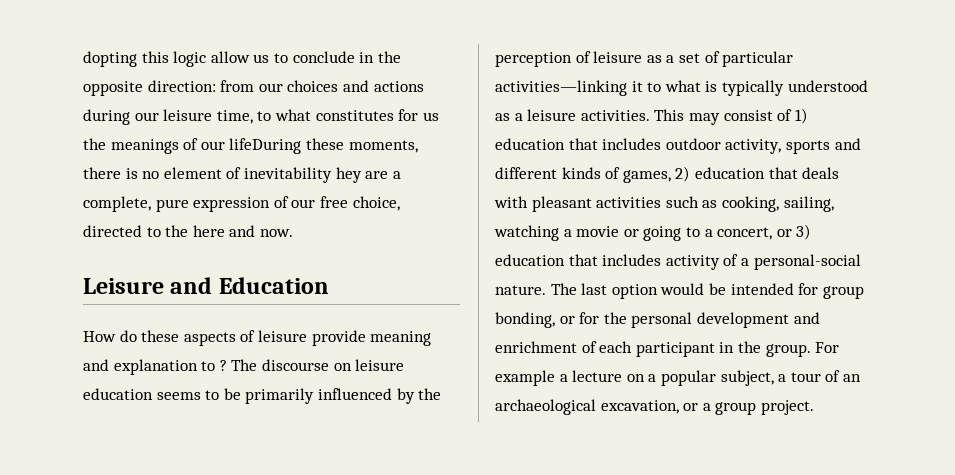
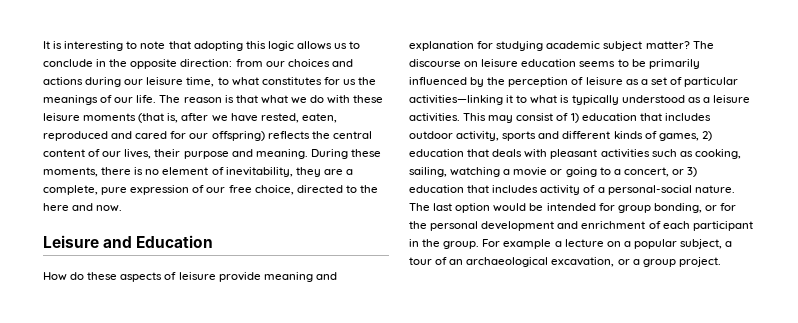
[83,51,137,67] dopting -> [43,41,243,51] It is interesting to note that adopting
[210,51,250,63] allow -> [296,41,332,50] allows
[229,138,302,154] lifeDuring -> [136,95,384,104] [43,113,337,123] [43,131,372,141] [43,149,348,159] life. The reason is that what we do with these leisure moments (that is, after we have rested, eaten, reproduced and cared for our offspring) reflects the central content of our lives, their purpose and meaning. During
[243,167,362,183] inevitability hey -> [225,167,321,177] inevitability, they
[201,360,227,371] to ? -> [477,41,690,51] for studying academic subject matter?

